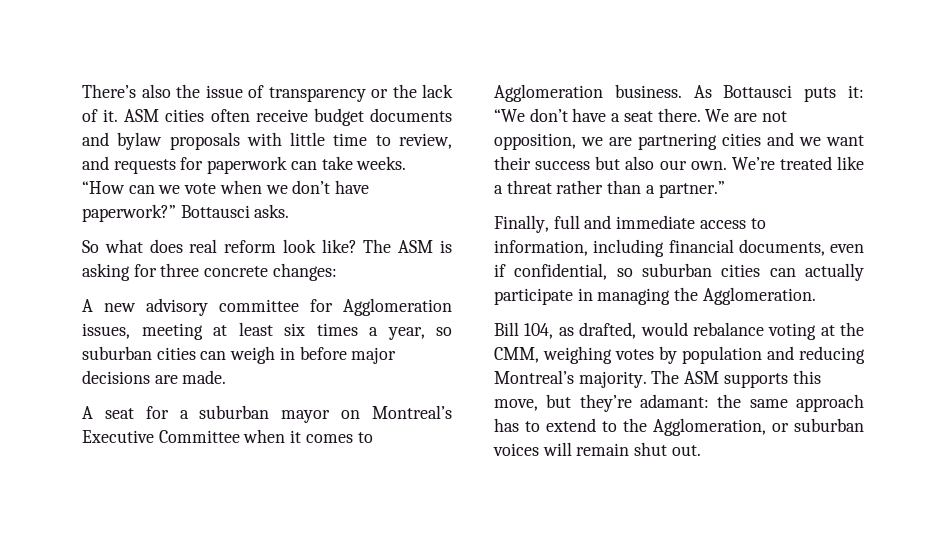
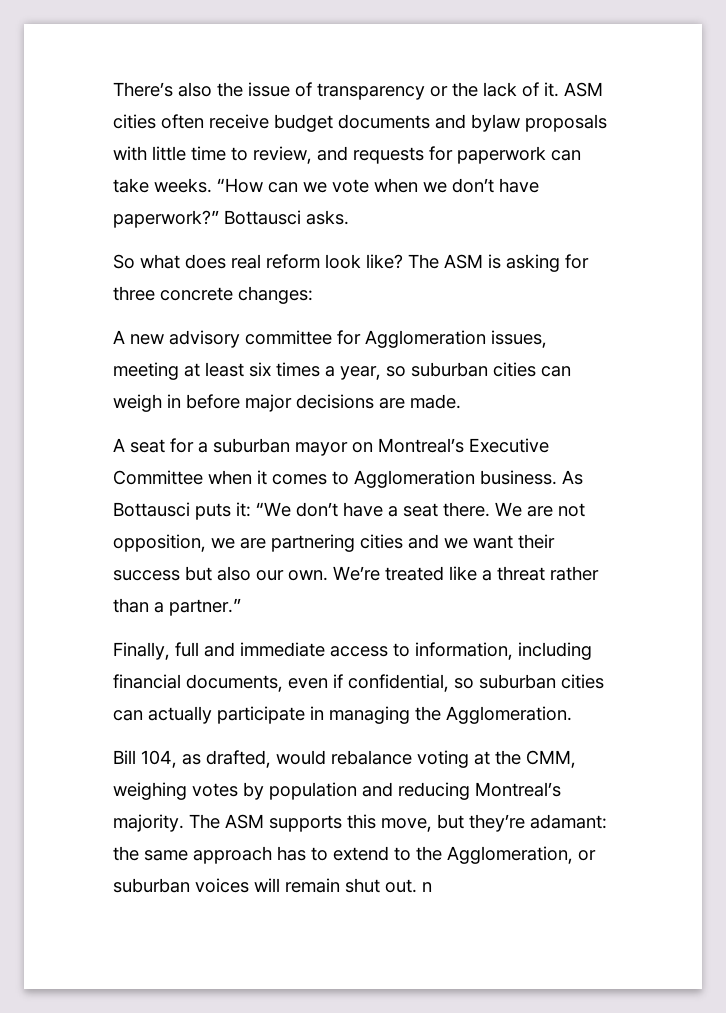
(701, 450) none -> [422,882,432,892] n

